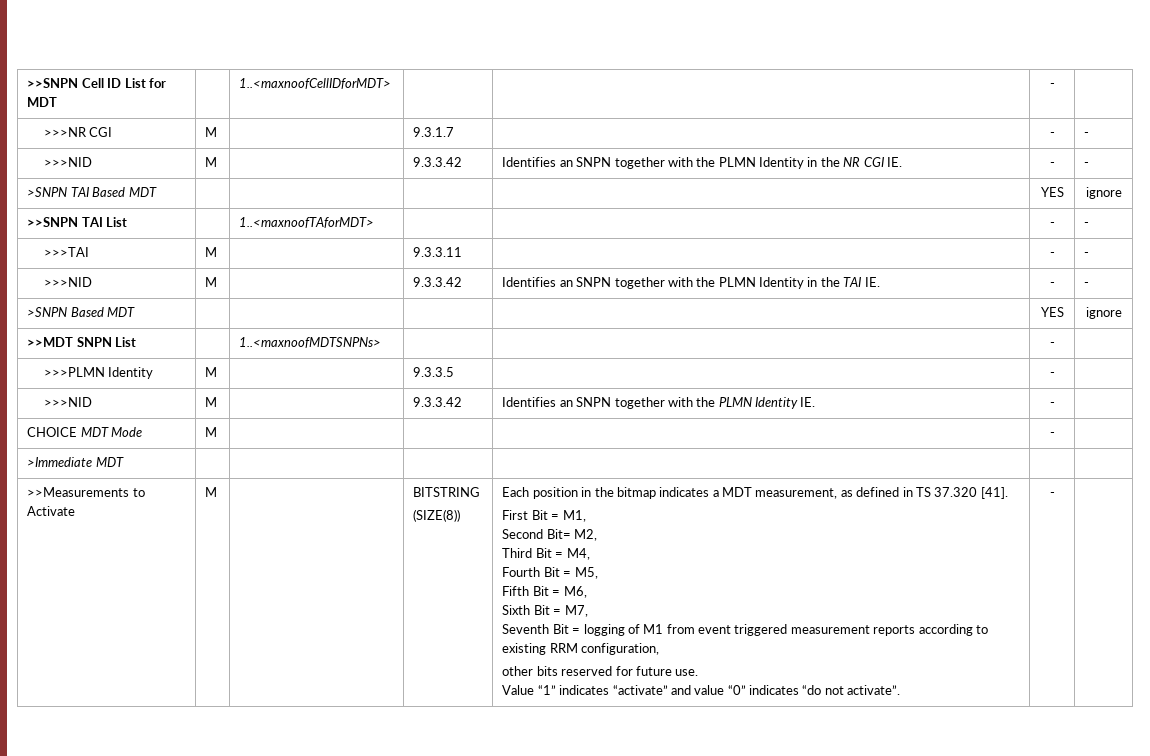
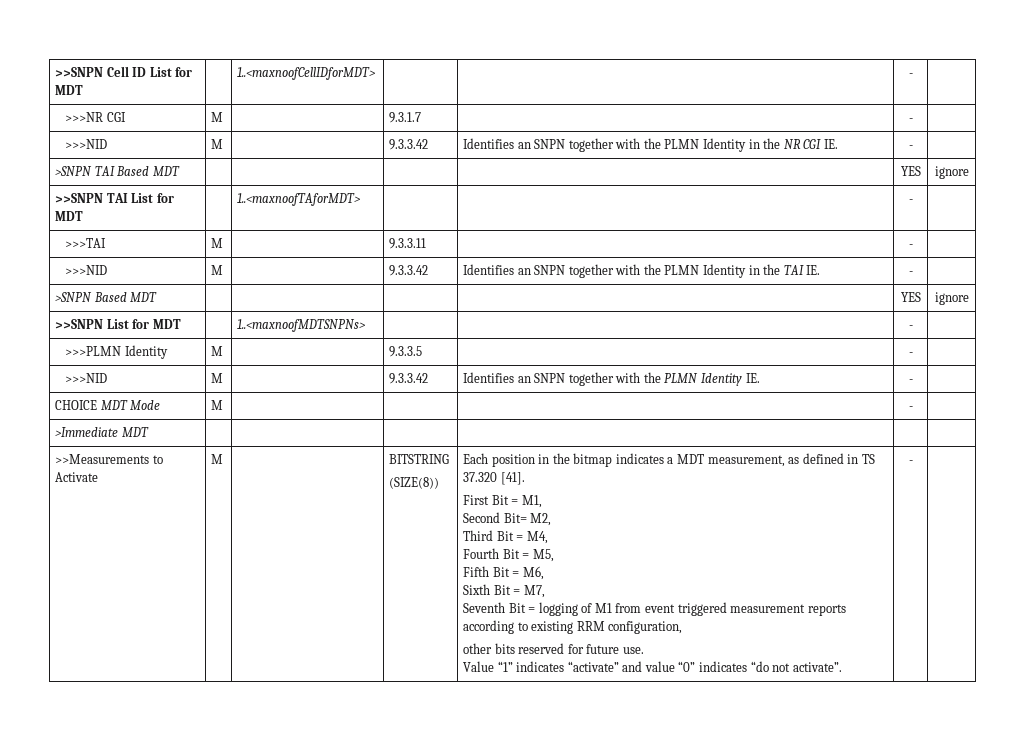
[1084,132,1090,137] - -> (913, 120) none
[1084,162,1090,167] - -> (913, 147) none
(128, 222) none -> [156,193,174,203] [55,211,84,221] for MDT
[1084,222,1090,227] - -> (913, 201) none
[1084,252,1090,257] - -> (913, 246) none
[1084,282,1090,287] - -> (913, 273) none
[27,337,137,347] >>MDT SNPN List -> [55,319,181,329] >>SNPN List for MDT

